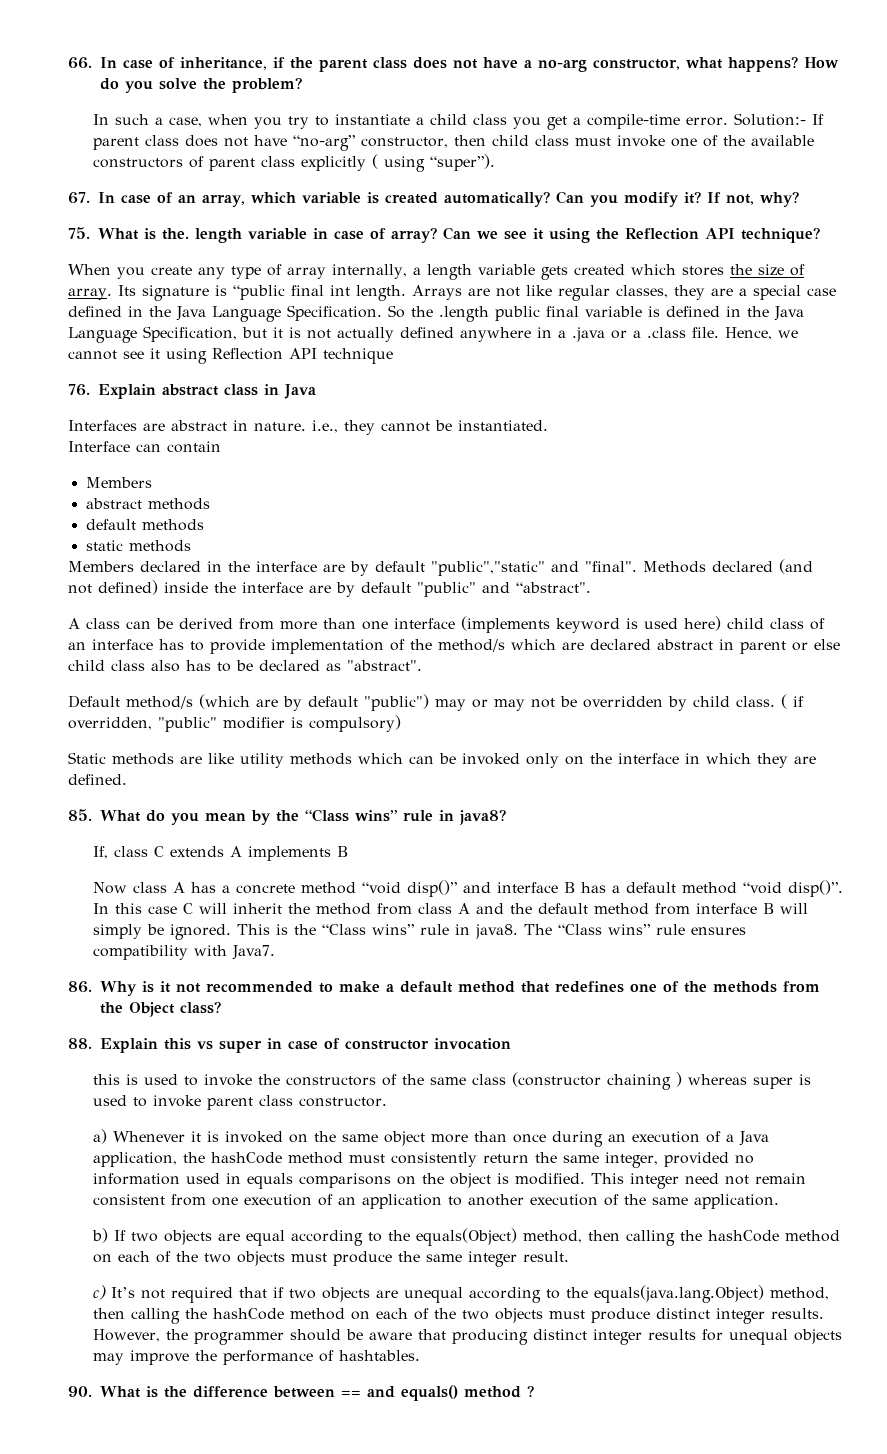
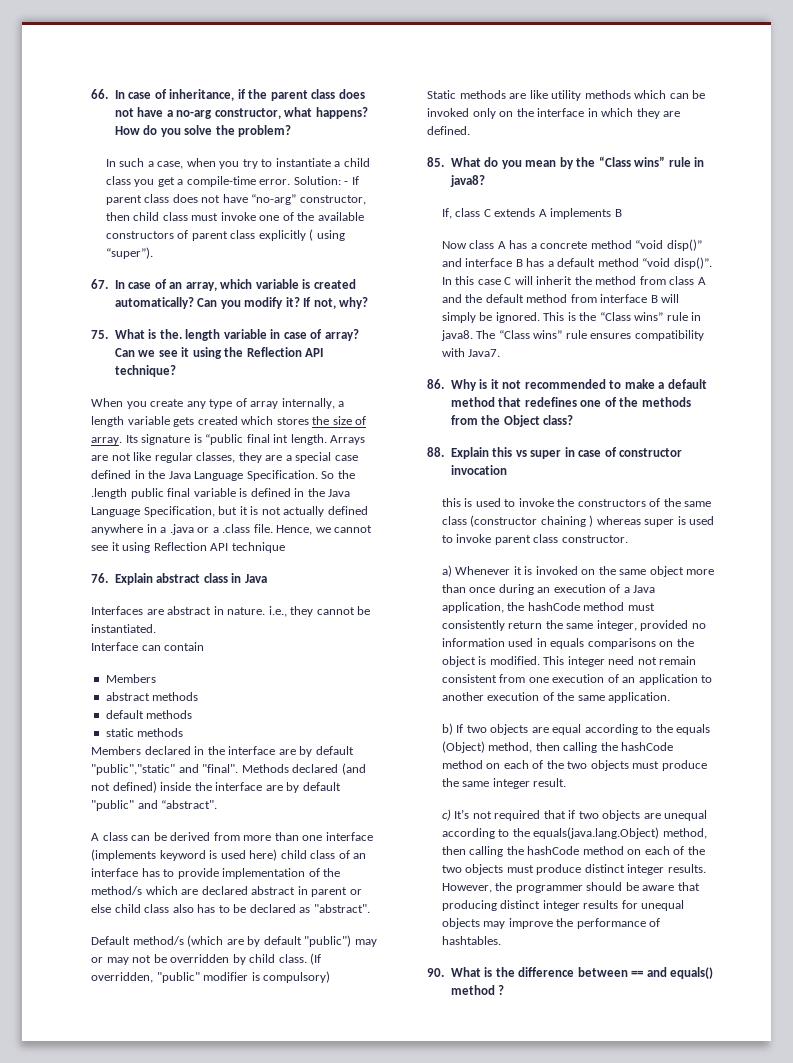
[733,113,806,126] Solution:- -> [293,176,349,185] Solution: -
[781,694,805,709] ( if -> [310,953,322,965] (If
[415,1228,517,1246] equals(Object) -> [676,724,711,735] [441,741,485,753] equals (Object)

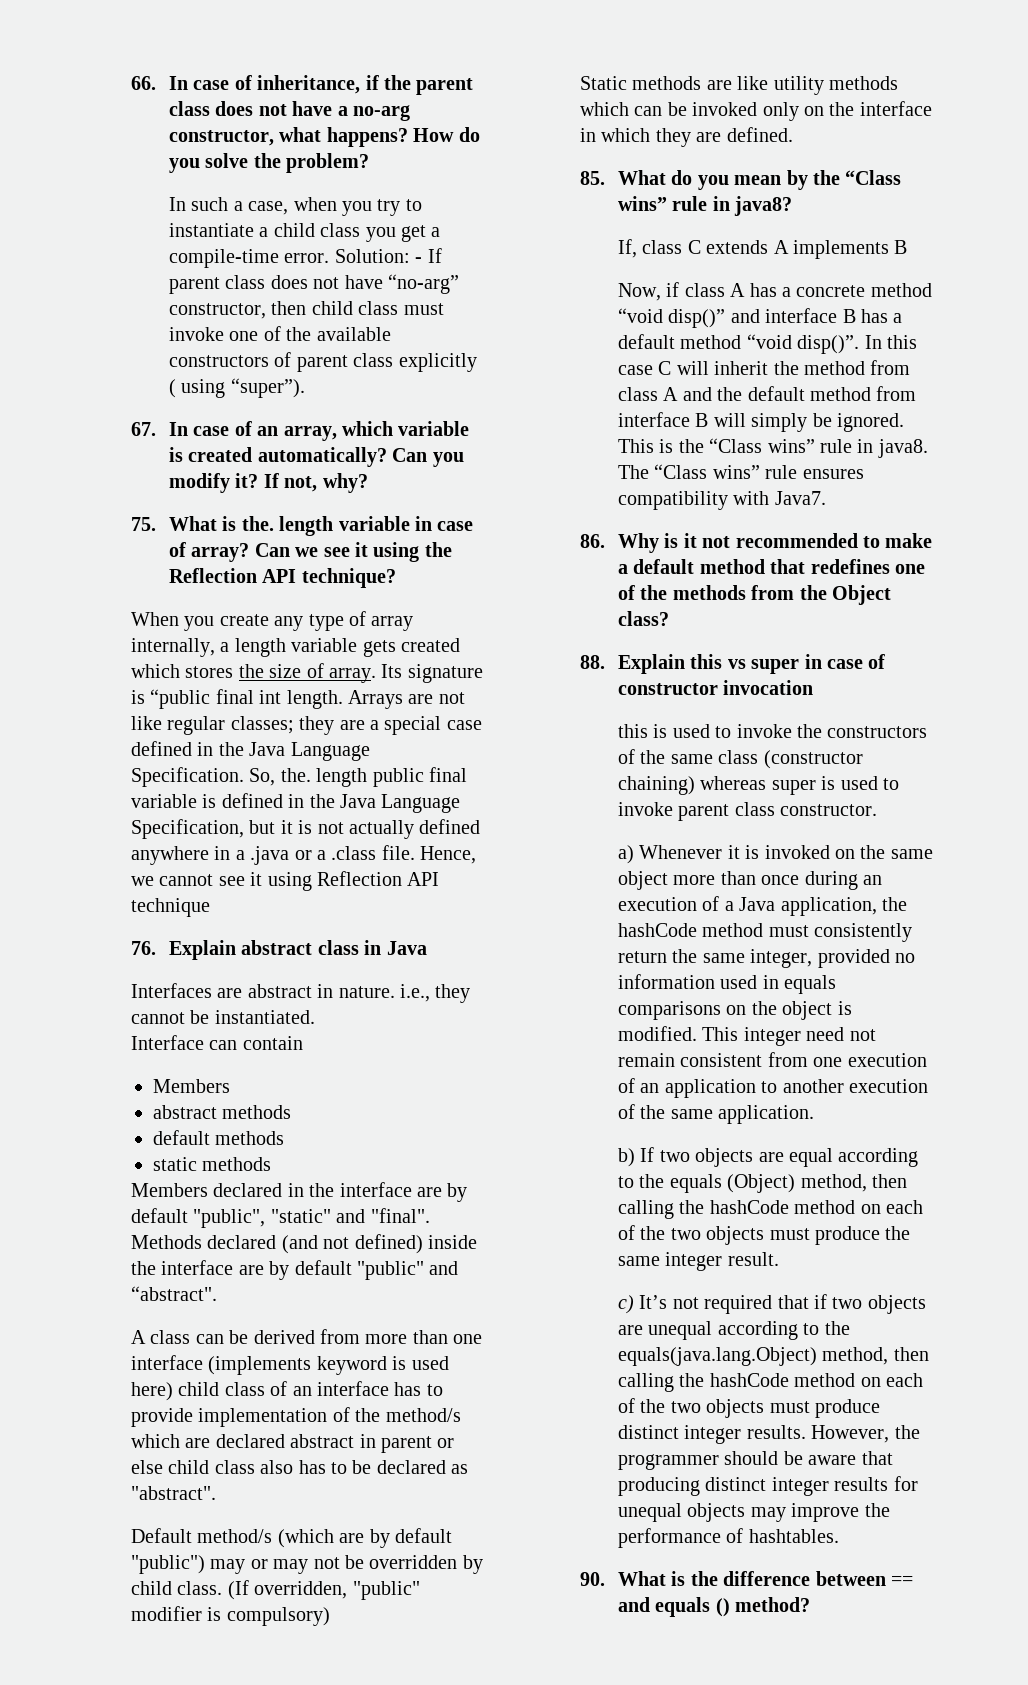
[196,452,236,463] classes, -> [230,716,294,734] classes;
[321,470,355,479] [91,488,128,499] So the .length -> [249,768,368,787] So, the. length
[91,764,176,775] "public","static" -> [193,1209,331,1228] "public", "static"
[441,241,467,249] Now -> [617,282,680,301] Now, if
[540,515,594,527] chaining ) -> [617,776,695,795] chaining)
[670,967,714,979] [450,985,505,995] equals() method ? -> [655,1597,811,1617] equals () method?

